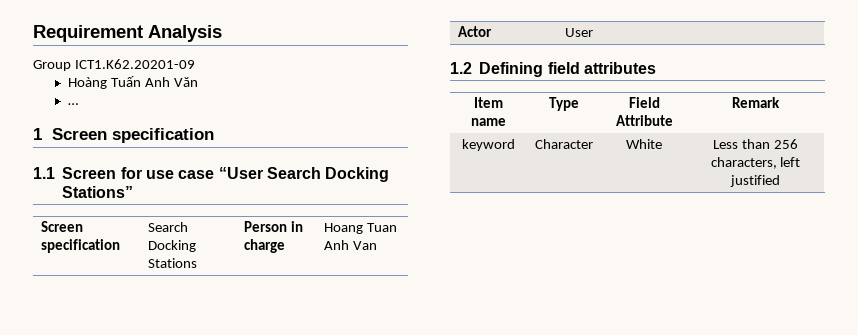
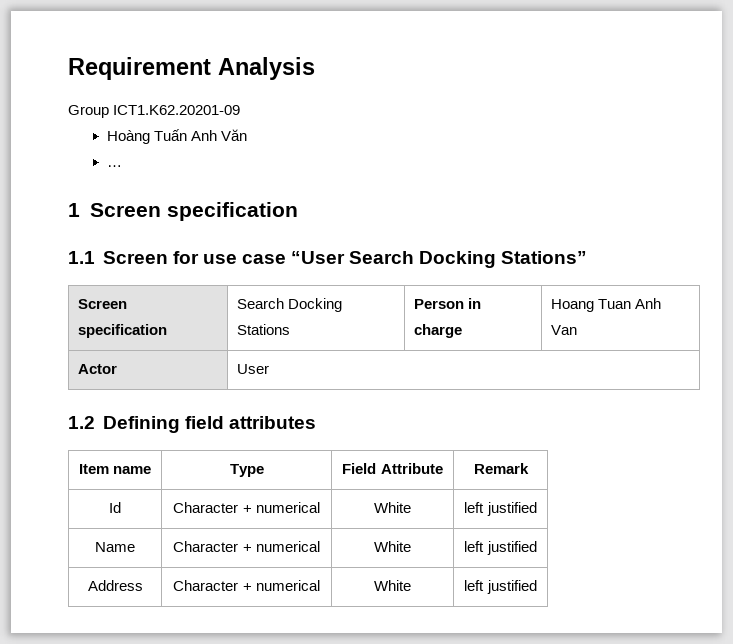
[461,139,515,151] [534,139,593,149] [626,139,662,149] [713,139,798,149] [710,157,777,169] keyword | Character | White | Less than 256 characters, -> [109,502,121,513] [173,502,320,513] [374,502,411,513] [464,502,537,516] [95,542,135,552] [173,541,320,552] [374,541,411,552] [464,541,537,555] [87,580,143,591] [173,580,320,591] [374,580,411,591] Id | Character + numerical | White | left justified // Name | Character + numerical | White | left justified // Address | Character + numerical | White |

